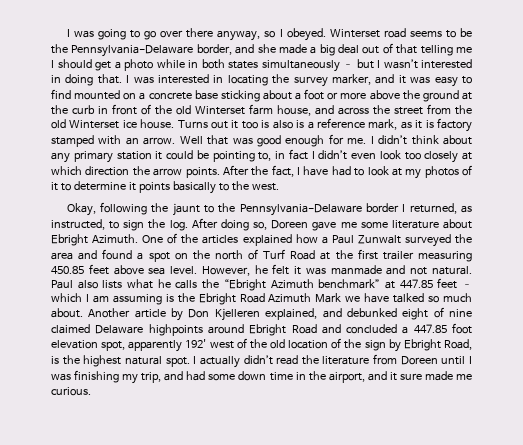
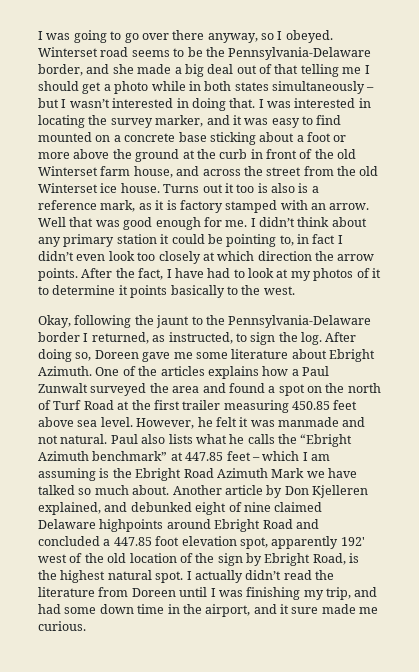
[242,234,292,246] explained -> [207,366,259,379] explains

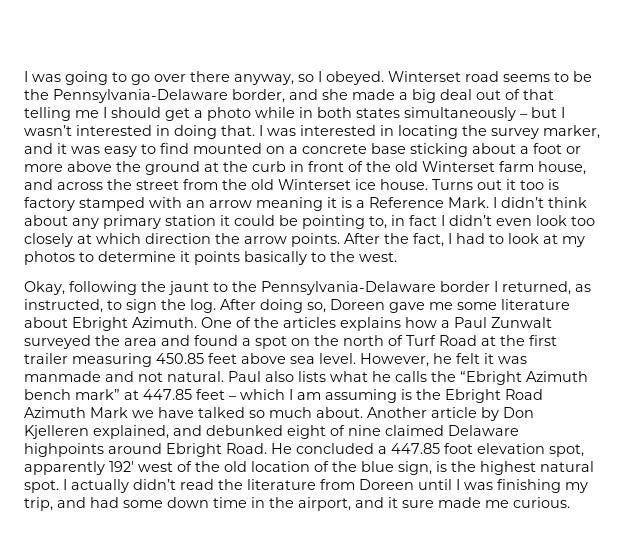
[271,183,319,193] [38,200,370,213] [38,217,248,230] also is a reference mark, as it is factory stamped with an arrow. Well that was good enough for me. -> [24,197,489,211] factory stamped with an arrow meaning it is a Reference Mark.
[174,268,204,278] have -> (452, 238) none
[356,268,381,278] of it -> (75, 258) none
[92,451,168,461] benchmark” -> [24,389,120,400] bench mark”
[262,519,319,529] Road and -> [226,443,292,454] Road. He
[217,553,346,566] sign by Ebright Road, -> [361,461,432,475] blue sign,

